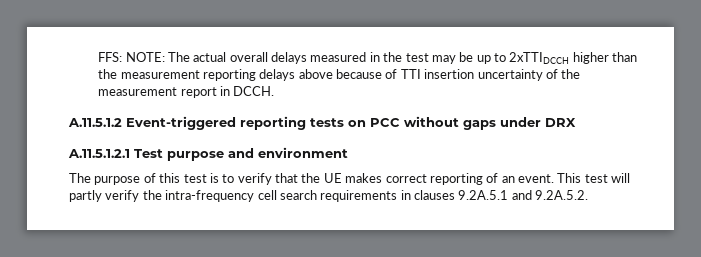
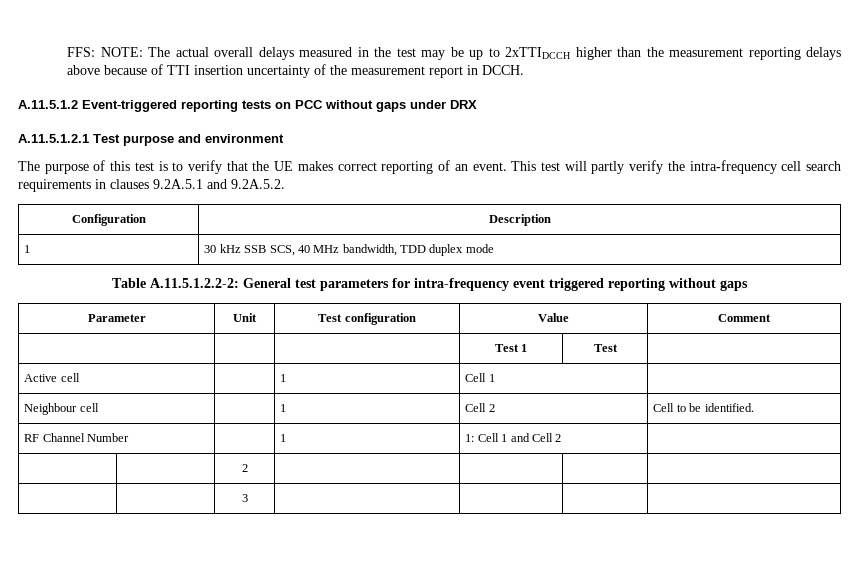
(589, 195) none -> [71,214,146,226] [488,214,551,226] [24,245,31,253] [204,244,494,256] [112,278,748,291] [87,314,146,322] [233,313,257,322] [318,313,416,325] [538,313,569,322] [718,314,771,322] [494,344,528,352] [593,344,618,352] [24,373,80,382] [280,374,287,382] [465,373,495,382] [24,403,99,415] [280,404,287,412] [465,403,495,412] [653,403,754,412] [24,433,130,442] [280,434,287,442] [465,433,562,442] [241,464,248,472] [241,494,248,502] // Configuration | Description // 1 | 30 kHz SSB SCS, 40 MHz bandwidth, TDD duplex mode // Table A.11.5.1.2.2-2: General test parameters for intra-frequency event triggered reporting without gaps // Parameter | Unit | Test configuration | Value | Comment // | | | Test 1 | Test | // Active cell | | 1 | Cell 1 | // Neighbour cell | | 1 | Cell 2 | Cell to be identified. // RF Channel Number | | 1 | 1: Cell 1 and Cell 2 | // | | 2 | | | | // | | 3 | | | |

